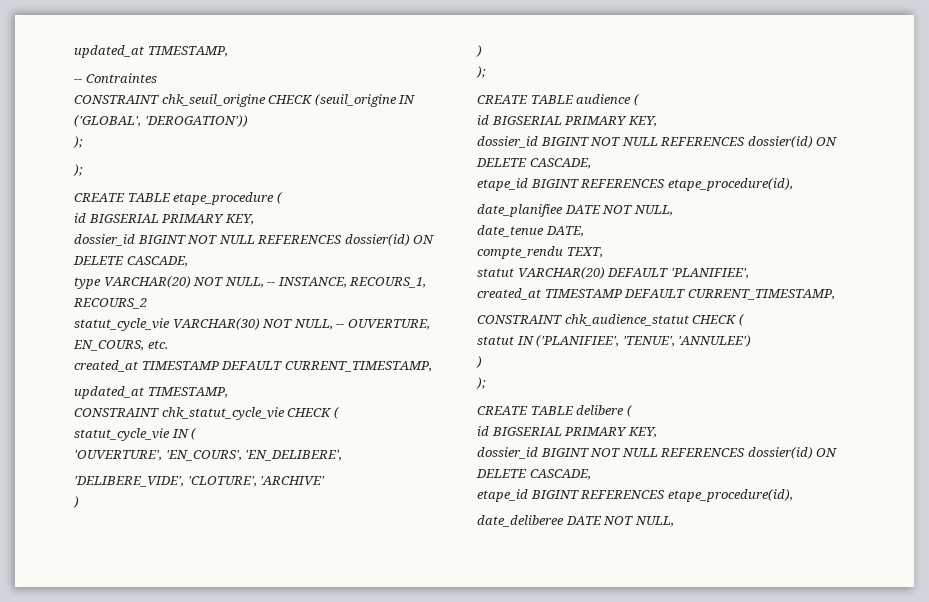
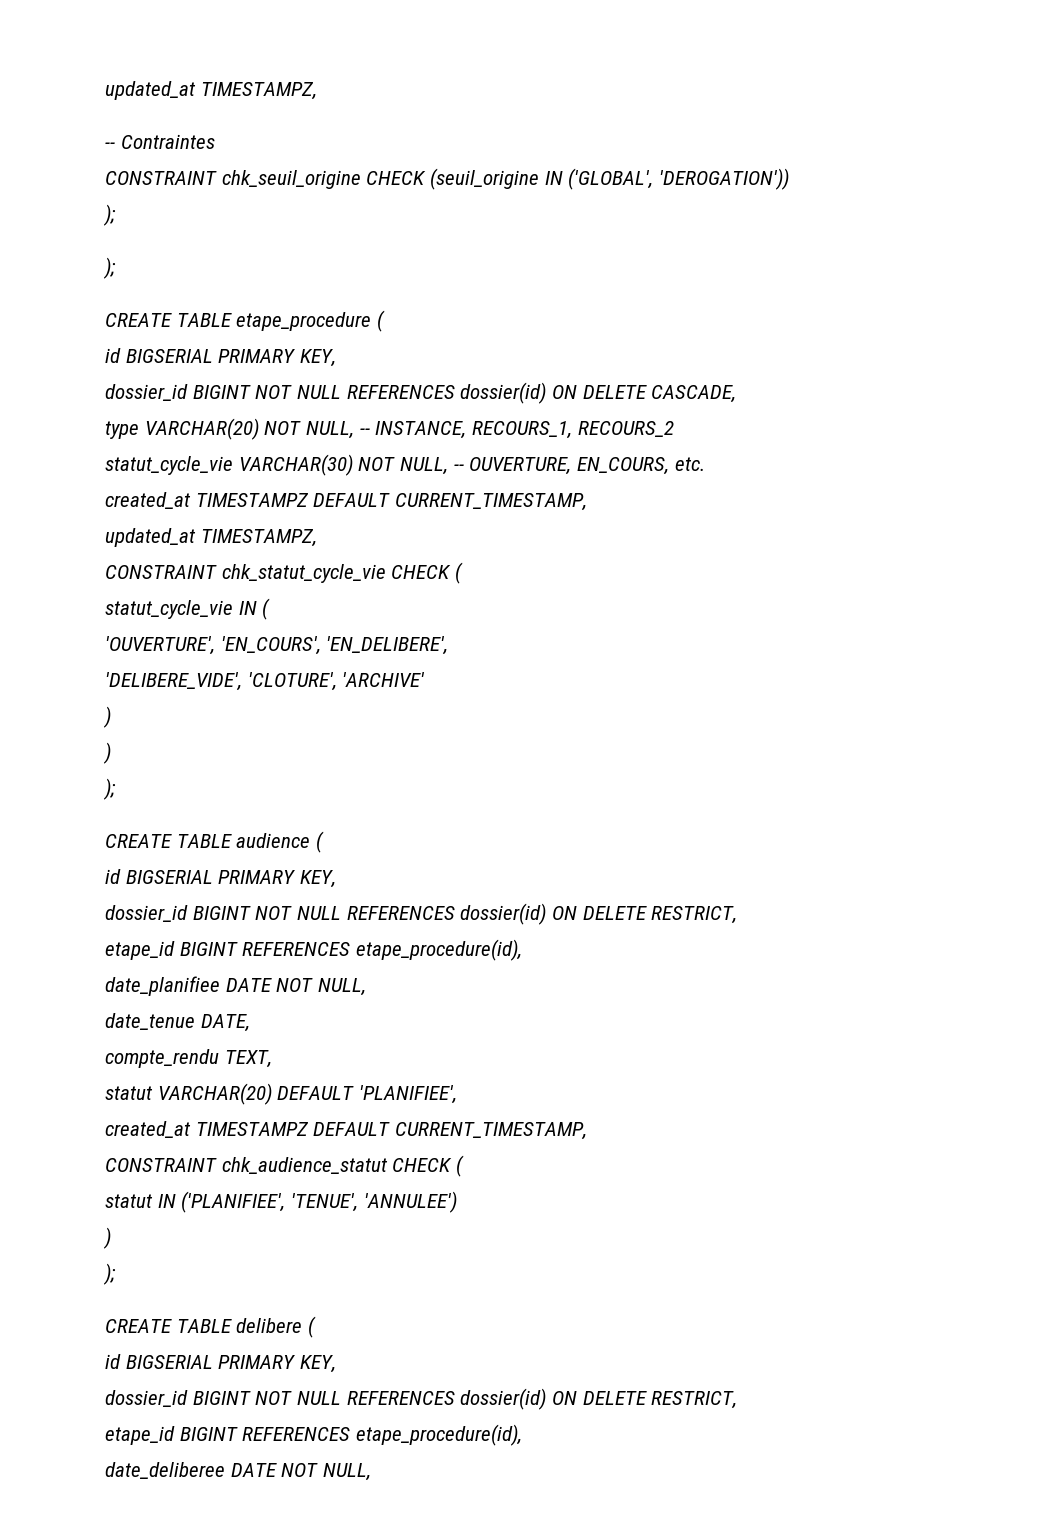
[74,45,228,58] updated_at TIMESTAMP, -> [105,81,317,100] updated_at TIMESTAMPZ,
[141,361,219,370] TIMESTAMP -> [195,493,309,507] TIMESTAMPZ
[147,387,228,398] TIMESTAMP, -> [200,529,317,547] TIMESTAMPZ,
[529,158,591,169] CASCADE, -> [651,906,738,924] RESTRICT,
[544,289,622,298] TIMESTAMP -> [195,1122,309,1136] TIMESTAMPZ
[529,469,591,480] CASCADE, -> [651,1391,738,1409] RESTRICT,

